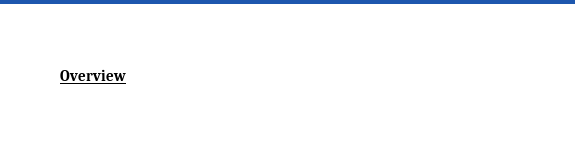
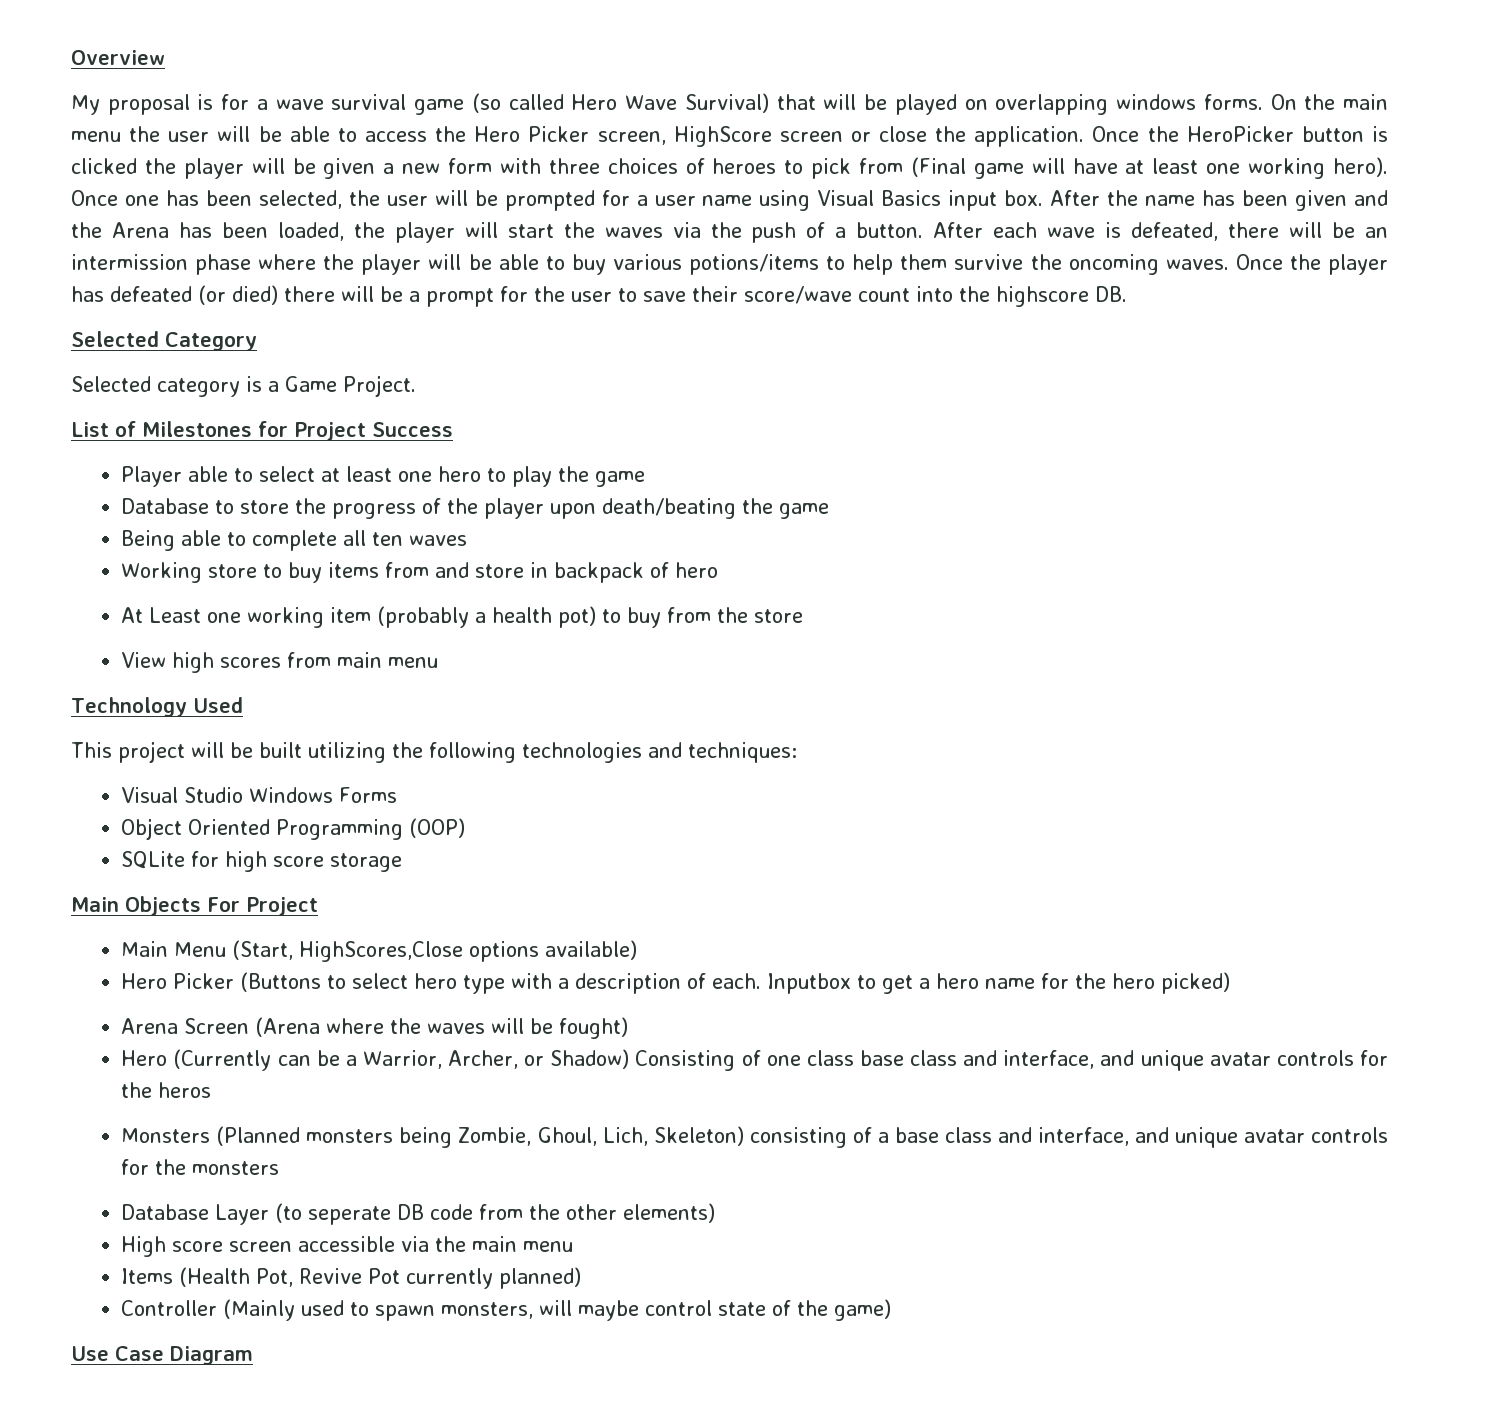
(126, 75) none -> [71,93,1389,115] [71,126,1389,147] [71,157,1389,179] [71,190,1389,211] [71,222,1389,243] [71,254,1388,275] [71,285,1127,307] [71,331,257,351] [71,375,416,397] [71,421,453,441] [121,466,646,487] [121,498,830,519] [121,530,468,551] [121,562,719,583] [121,606,804,628] [121,652,439,673] [71,697,243,717] [71,741,797,763] [121,787,398,803] [121,818,466,840] [121,851,403,872] [71,896,318,916] [121,940,638,962] [121,972,1231,994] [121,1017,629,1039] [121,1049,1388,1071] [121,1082,212,1098] [121,1126,1389,1148] [121,1159,280,1175] [121,1203,716,1225] [121,1236,574,1257] [121,1267,582,1289] [121,1299,892,1321] [71,1346,253,1365] // My proposal is for a wave survival game (so called Hero Wave Survival) that will be played on overlapping windows forms. On the main menu the user will be able to access the Hero Picker screen, HighScore screen or close the application. Once the HeroPicker button is clicked the player will be given a new form with three choices of heroes to pick from (Final game will have at least one working hero). Once one has been selected, the user will be prompted for a user name using Visual Basics input box. After the name has been given and the Arena has been loaded, the player will start the waves via the push of a button. After each wave is defeated, there will be an intermission phase where the player will be able to buy various potions/items to help them survive the oncoming waves. Once the player has defeated (or died) there will be a prompt for the user to save their score/wave count into the highscore DB. // Selected Category // Selected category is a Game Project. // List of Milestones for Project Success // Player able to select at least one hero to play the game // Database to store the progress of the player upon death/beating the game // Being able to complete all ten waves // Working store to buy items from and store in backpack of hero // At Least one working item (probably a health pot) to buy from the store // View high scores from main menu // Technology Used // This project will be built utilizing the following technologies and techniques: // Visual Studio Windows Forms // Object Oriented Programming (OOP) // SQLite for high score storage // Main Objects For Project // Main Menu (Start, HighScores,Close options available) // Hero Picker (Buttons to select hero type with a description of each. Inputbox to get a hero name for the hero picked) // Arena Screen (Arena where the waves will be fought) // Hero (Currently can be a Warrior, Archer, or Shadow) Consisting of one class base class and interface, and unique avatar controls for the heros // Monsters (Planned monsters being Zombie, Ghoul, Lich, Skeleton) consisting of a base class and interface, and unique avatar controls for the monsters // Database Layer (to seperate DB code from the other elements) // High score screen accessible via the main menu // Items (Health Pot, Revive Pot currently planned) // Controller (Mainly used to spawn monsters, will maybe control state of the game) // Use Case Diagram

